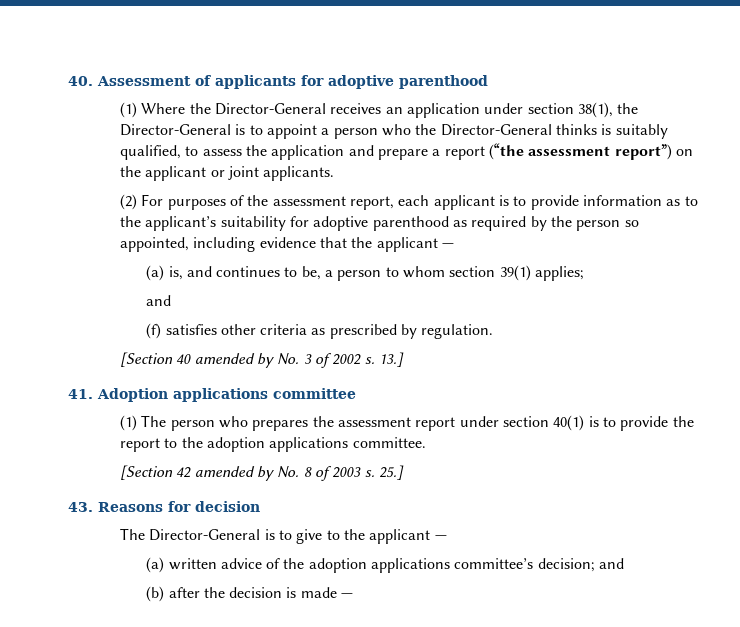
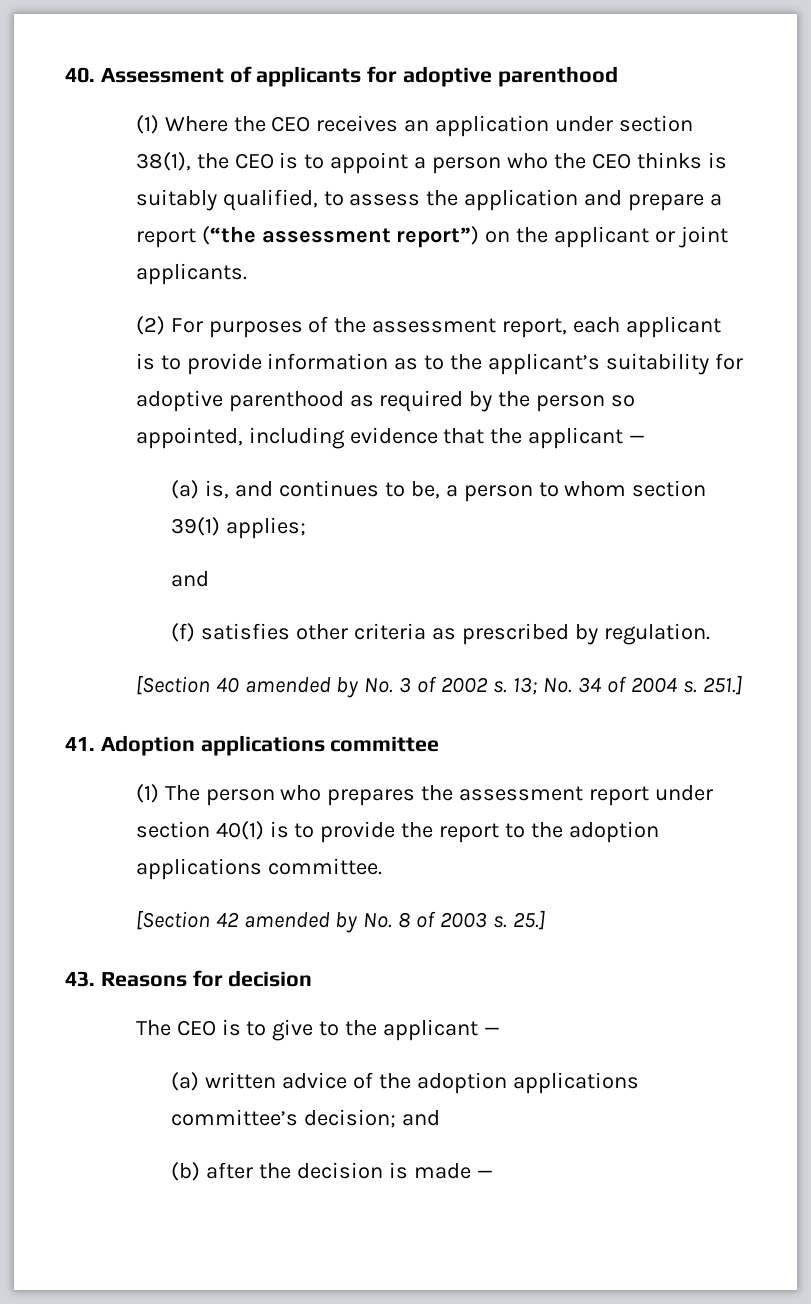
[215,103,327,115] Director-General -> [271,116,311,132] CEO
[120,124,232,136] Director-General -> [234,153,274,169] CEO
[440,124,552,136] Director-General -> [592,153,632,169] CEO
[379,352,405,367] 13.] -> [513,675,742,695] 13; No. 34 of 2004 s. 251.]
[149,529,261,541] Director-General -> [176,1020,216,1036] CEO

